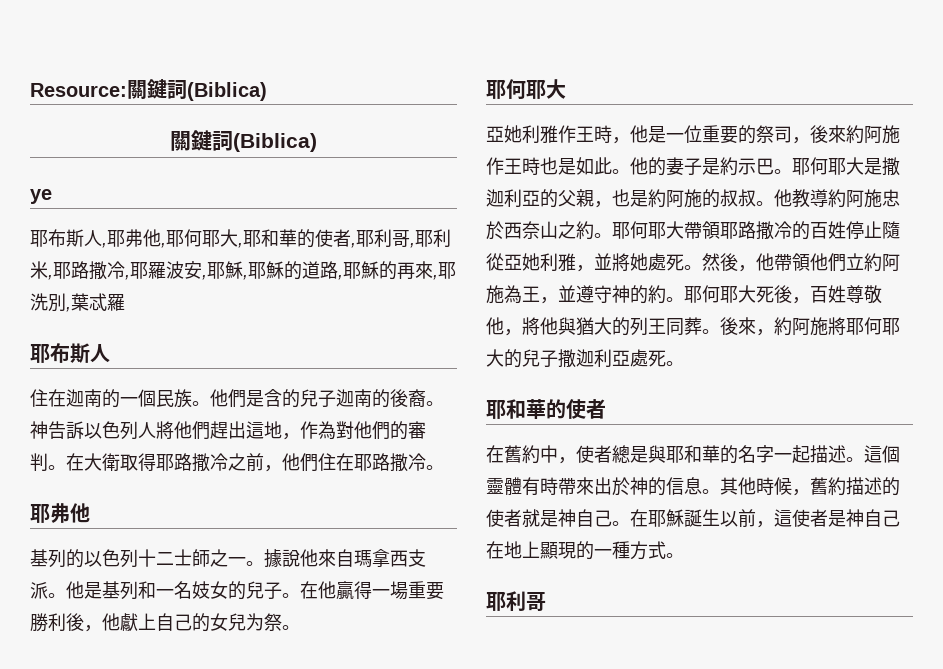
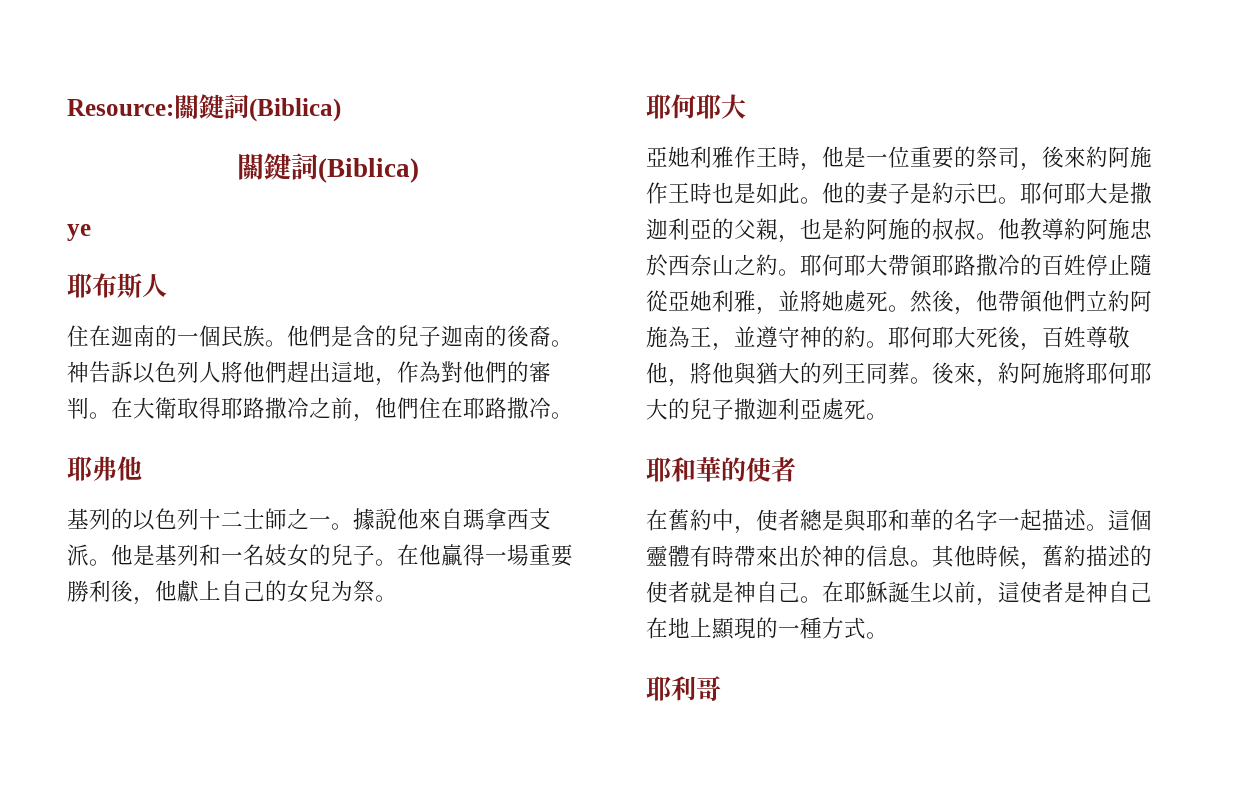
[30,229,451,248] [30,261,456,280] [30,293,125,312] // 耶布斯人,耶弗他,耶何耶大,耶和華的使者,耶利哥,耶利米,耶路撒冷,耶羅波安,耶穌,耶穌的道路,耶穌的再來,耶洗別,葉忒羅 -> (91, 232) none

